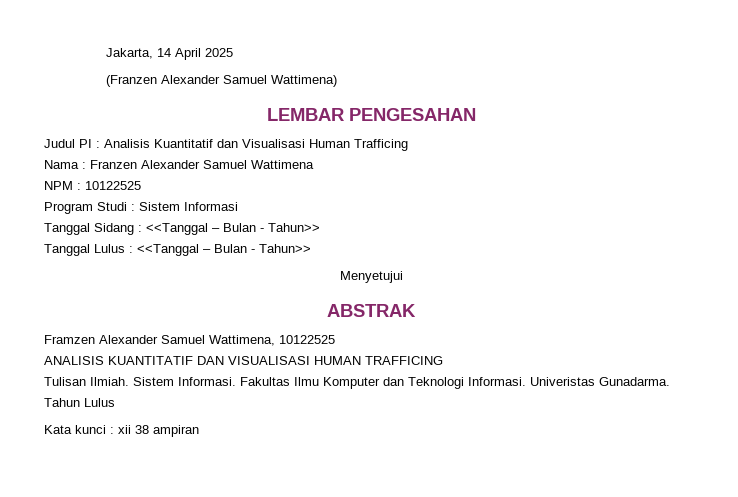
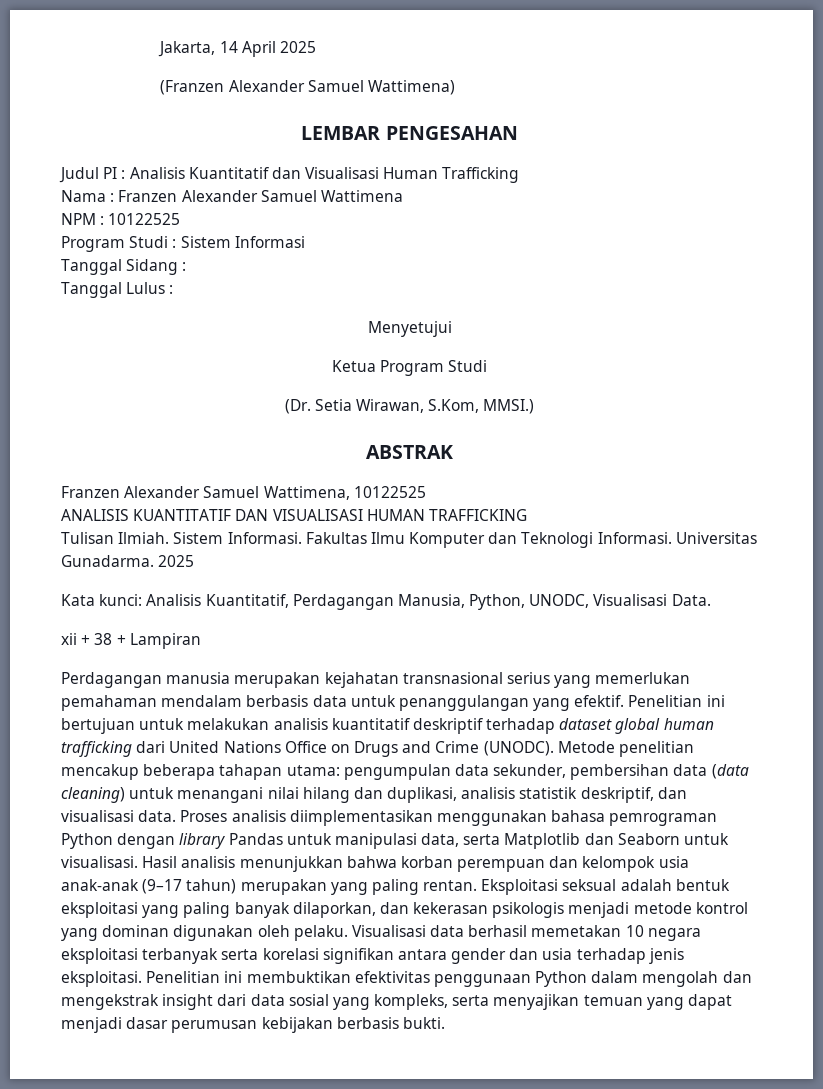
[354,139,408,151] Trafficing -> [442,167,520,183] Trafficking
[146,223,320,235] [44,244,311,256] [339,271,403,283] <<Tanggal – Bulan - Tahun>> // Tanggal Lulus : <<Tanggal – Bulan - Tahun>> // Menyetujui -> [61,282,174,298] [367,321,452,337] [331,360,488,376] [284,399,535,414] // Tanggal Lulus : // Menyetujui // Ketua Program Studi // (Dr. Setia Wirawan, S.Kom, MMSI.)
[44,335,95,344] Framzen -> [61,486,120,498] Franzen
[365,356,443,365] TRAFFICING -> [428,509,527,521] TRAFFICKING
[530,377,670,386] [44,398,115,407] [44,425,199,437] Univeristas Gunadarma. Tahun Lulus // Kata kunci : xii 38 ampiran -> [675,532,757,544] [61,555,195,567] [61,594,711,610] [61,633,201,649] [61,672,691,688] [61,695,725,711] [61,718,714,734] [61,741,695,757] [61,764,749,780] [61,787,687,803] [61,810,718,826] [61,833,730,849] [61,856,689,872] [61,879,730,895] [61,902,748,918] [61,925,701,941] [61,948,684,964] [61,971,752,987] [61,994,733,1010] [61,1017,445,1033] Universitas Gunadarma. 2025 // Kata kunci: Analisis Kuantitatif, Perdagangan Manusia, Python, UNODC, Visualisasi Data. // xii + 38 + Lampiran // Perdagangan manusia merupakan kejahatan transnasional serius yang memerlukan pemahaman mendalam berbasis data untuk penanggulangan yang efektif. Penelitian ini bertujuan untuk melakukan analisis kuantitatif deskriptif terhadap dataset global human trafficking dari United Nations Office on Drugs and Crime (UNODC). Metode penelitian mencakup beberapa tahapan utama: pengumpulan data sekunder, pembersihan data (data cleaning) untuk menangani nilai hilang dan duplikasi, analisis statistik deskriptif, dan visualisasi data. Proses analisis diimplementasikan menggunakan bahasa pemrograman Python dengan library Pandas untuk manipulasi data, serta Matplotlib dan Seaborn untuk visualisasi. Hasil analisis menunjukkan bahwa korban perempuan dan kelompok usia anak-anak (9–17 tahun) merupakan yang paling rentan. Eksploitasi seksual adalah bentuk eksploitasi yang paling banyak dilaporkan, dan kekerasan psikologis menjadi metode kontrol yang dominan digunakan oleh pelaku. Visualisasi data berhasil memetakan 10 negara eksploitasi terbanyak serta korelasi signifikan antara gender dan usia terhadap jenis eksploitasi. Penelitian ini membuktikan efektivitas penggunaan Python dalam mengolah dan mengekstrak insight dari data sosial yang kompleks, serta menyajikan temuan yang dapat menjadi dasar perumusan kebijakan berbasis bukti.

